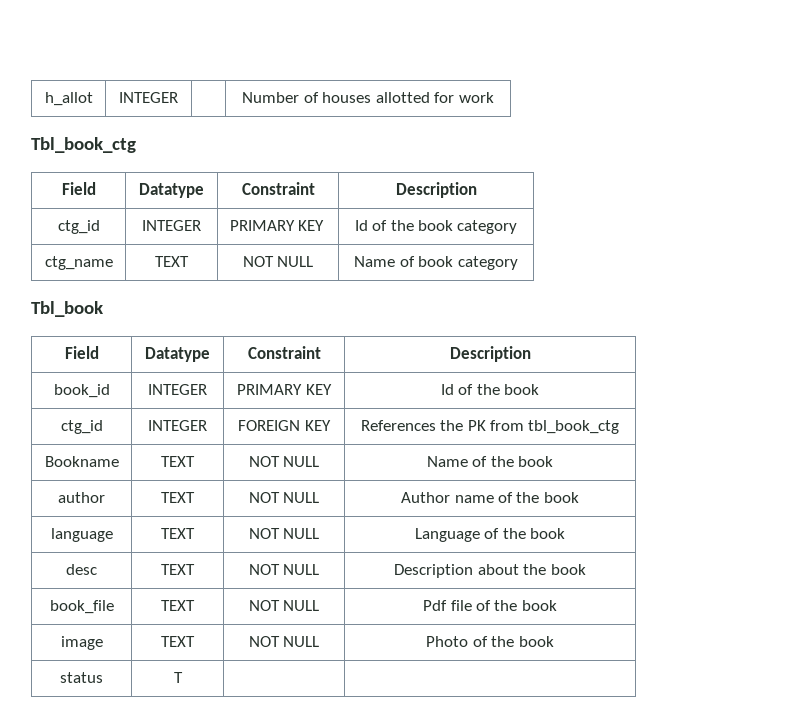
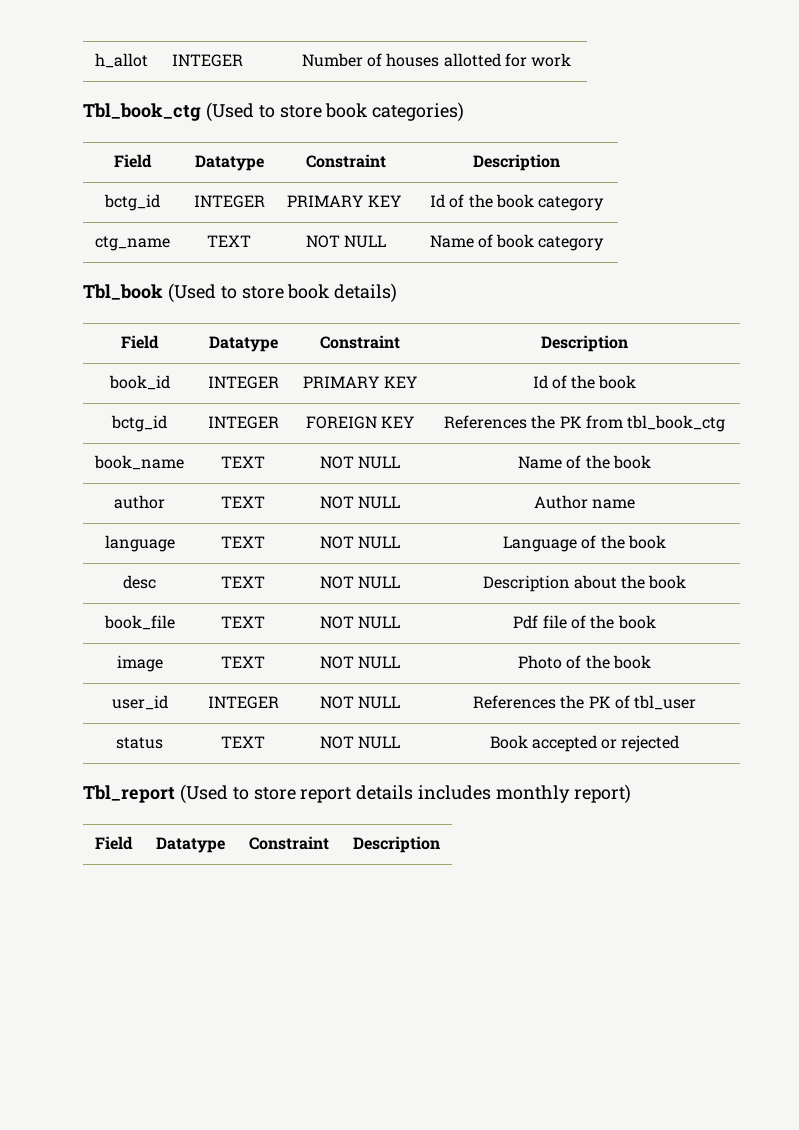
[61,182,96,195] [139,183,204,198] [241,182,315,195] [395,182,477,198] [57,220,100,234] // Field | Datatype | Constraint | Description // ctg_id -> [205,102,465,122] [114,154,152,168] [194,155,264,171] [306,154,386,168] [473,154,560,171] [104,194,160,211] (Used to store book categories) // Field | Datatype | Constraint | Description // bctg_id
(103, 309) none -> [167,283,398,303] (Used to store book details)
[60,420,103,434] ctg_id -> [111,415,167,432] bctg_id
[44,456,119,467] Bookname -> [94,455,184,470] book_name
[498,492,579,503] of the book -> (636, 504) none
[60,672,103,683] [173,672,183,683] status | T | | -> [111,695,168,710] [207,696,279,709] [319,696,401,709] [472,695,697,710] [116,737,163,749] [221,736,265,748] [319,736,401,749] [489,735,680,752] [83,784,631,804] [95,836,133,850] [155,837,225,853] [248,836,329,850] [352,836,440,853] user_id | INTEGER | NOT NULL | References the PK of tbl_user // status | TEXT | NOT NULL | Book accepted or rejected // Tbl_report (Used to store report details includes monthly report) // Field | Datatype | Constraint | Description

